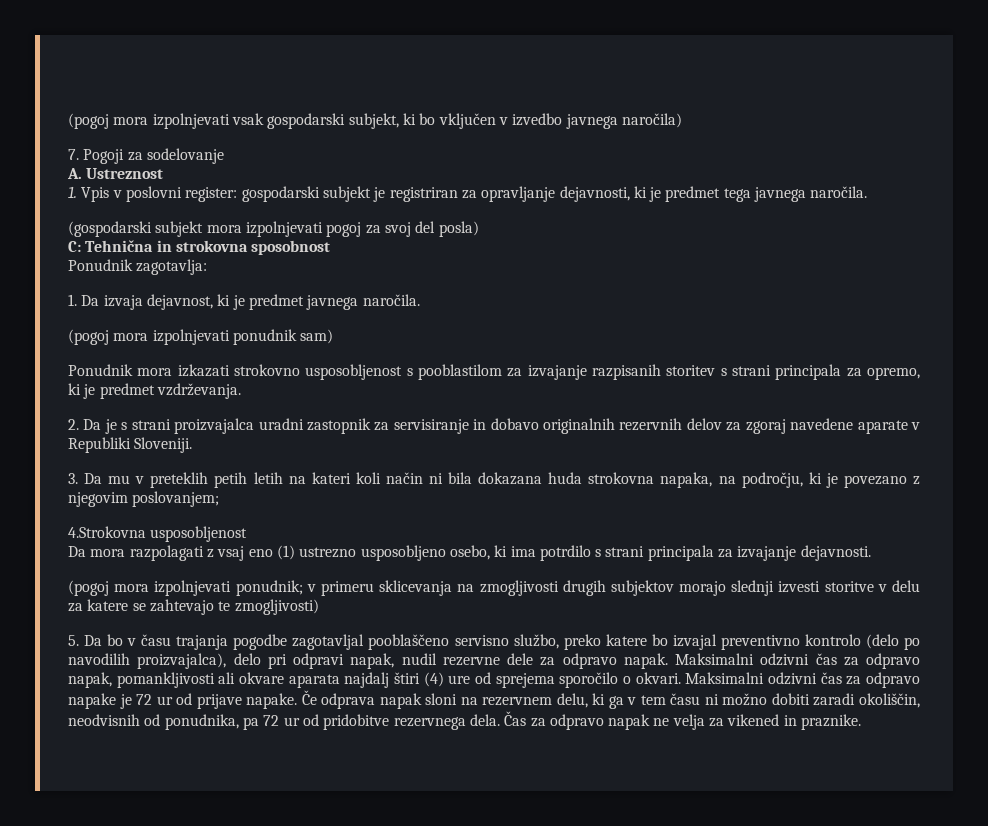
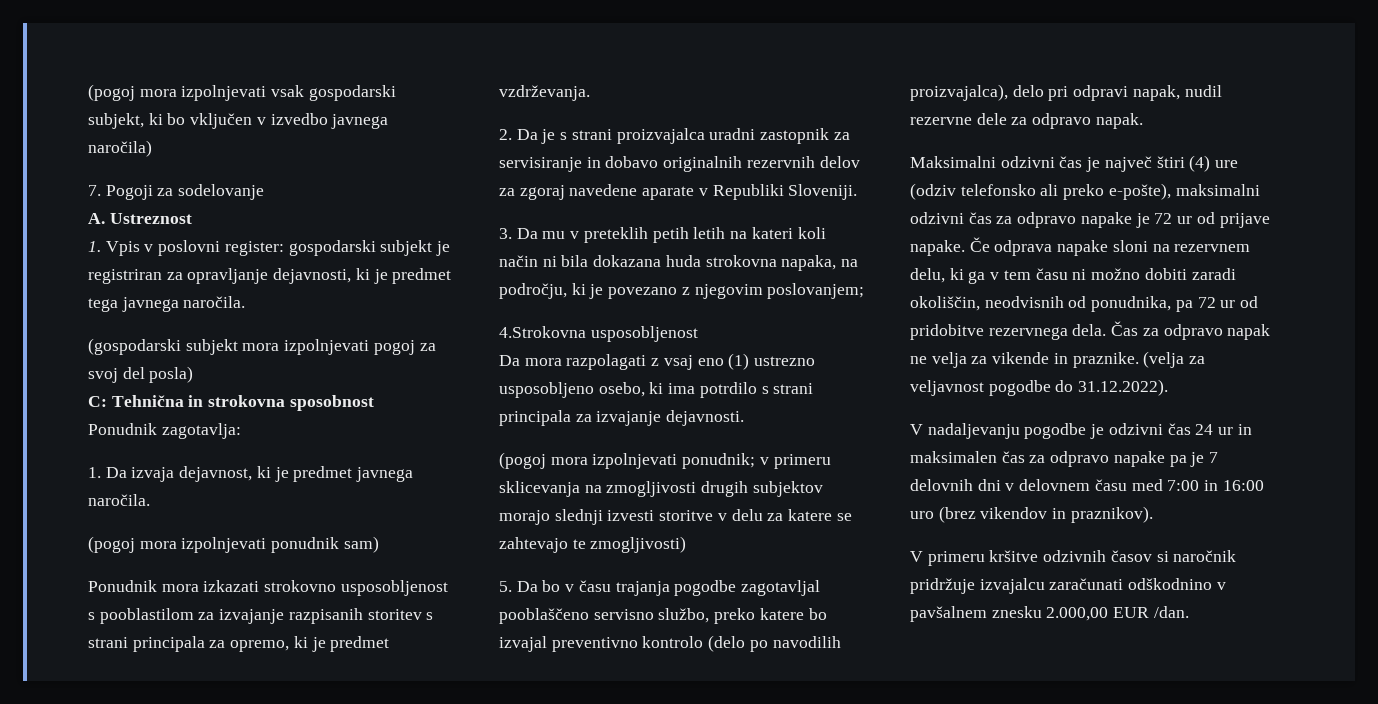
[675,653,920,669] [68,672,765,688] Maksimalni odzivni čas za odpravo napak, pomankljivosti ali okvare aparata najdalj štiri (4) ure od sprejema sporočilo o okvari. Maksimalni -> [910,155,1239,172] [910,183,1260,200] // Maksimalni odzivni čas je največ štiri (4) ure (odziv telefonsko ali preko e-pošte), maksimalni
[379,693,422,709] napak -> [1057,240,1109,256] napake
[727,714,780,726] vikened -> [992,352,1050,364] vikende
(862, 722) none -> [1143,351,1206,368] [910,379,1169,396] [910,423,1252,439] [910,451,1219,467] [910,479,1264,491] [910,506,1153,523] [910,550,1237,566] [910,578,1226,594] [910,606,1189,622] (velja za veljavnost pogodbe do 31.12.2022). // V nadaljevanju pogodbe je odzivni čas 24 ur in maksimalen čas za odpravo napake pa je 7 delovnih dni v delovnem času med 7:00 in 16:00 uro (brez vikendov in praznikov). // V primeru kršitve odzivnih časov si naročnik pridržuje izvajalcu zaračunati odškodnino v pavšalnem znesku 2.000,00 EUR /dan.

